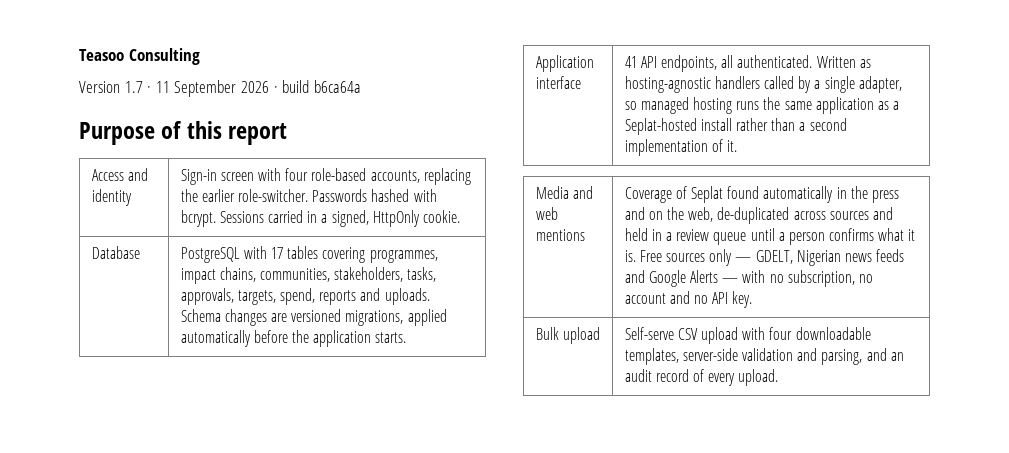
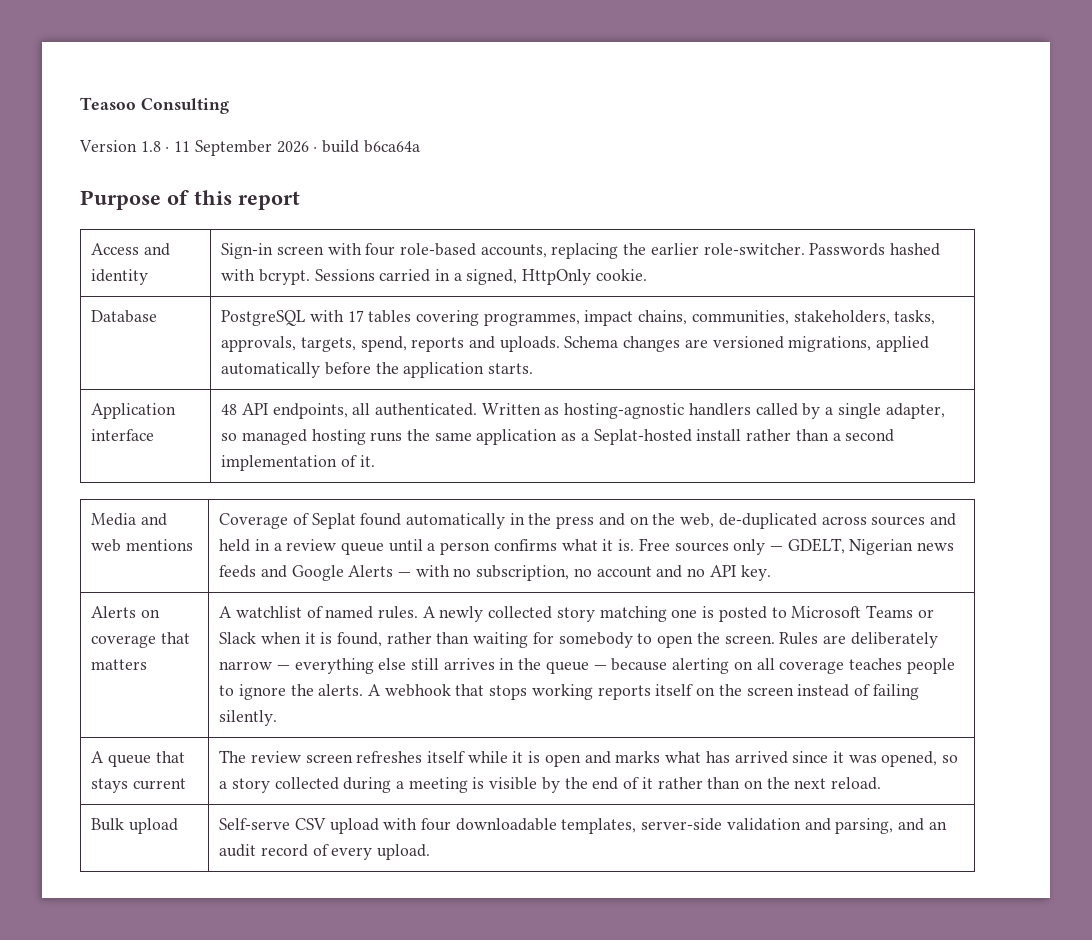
[124,81,143,93] 1.7 -> [140,141,161,152] 1.8
[624,56,637,68] 41 -> [221,404,238,415] 48
(753, 299) none -> [91,606,160,618] [91,632,190,648] [91,659,148,670] [219,605,934,622] [219,632,938,648] [219,658,955,674] [219,684,919,700] [219,710,278,726] [91,751,185,767] [91,778,186,793] [219,750,959,767] [219,777,882,793] // Alerts on coverage that matters | A watchlist of named rules. A newly collected story matching one is posted to Microsoft Teams or Slack when it is found, rather than waiting for somebody to open the screen. Rules are deliberately narrow — everything else still arrives in the queue — because alerting on all coverage teaches people to ignore the alerts. A webhook that stops working reports itself on the screen instead of failing silently. // A queue that stays current | The review screen refreshes itself while it is open and marks what has arrived since it was opened, so a story collected during a meeting is visible by the end of it rather than on the next reload.

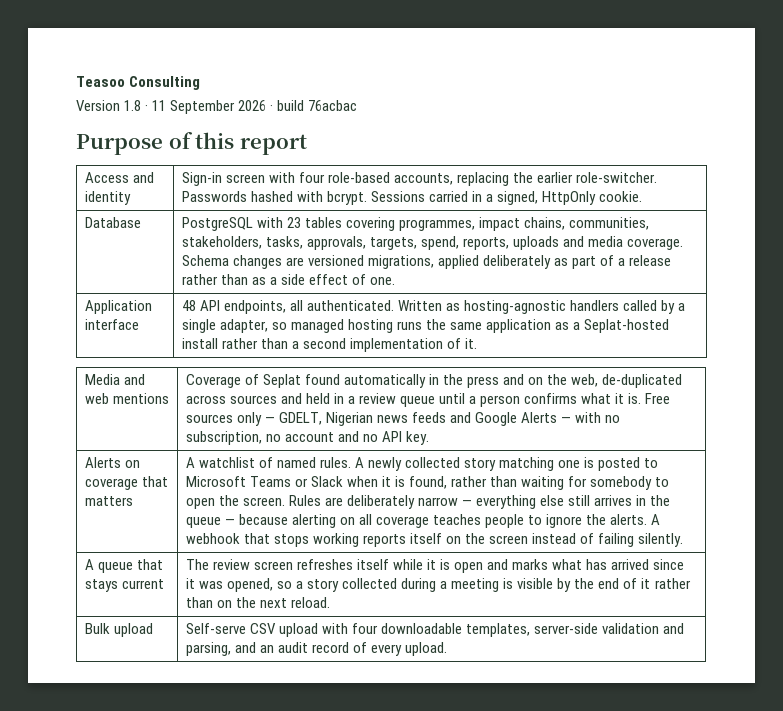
[363,140,420,153] b6ca64a -> [308,100,358,111] 76acbac
[347,310,364,322] 17 -> [286,217,301,228] 23
[411,336,560,352] reports and uploads. -> [462,236,684,250] reports, uploads and media coverage.
[221,362,534,378] automatically before the application starts. -> [482,255,672,269] [181,274,396,285] deliberately as part of a release rather than as a side effect of one.

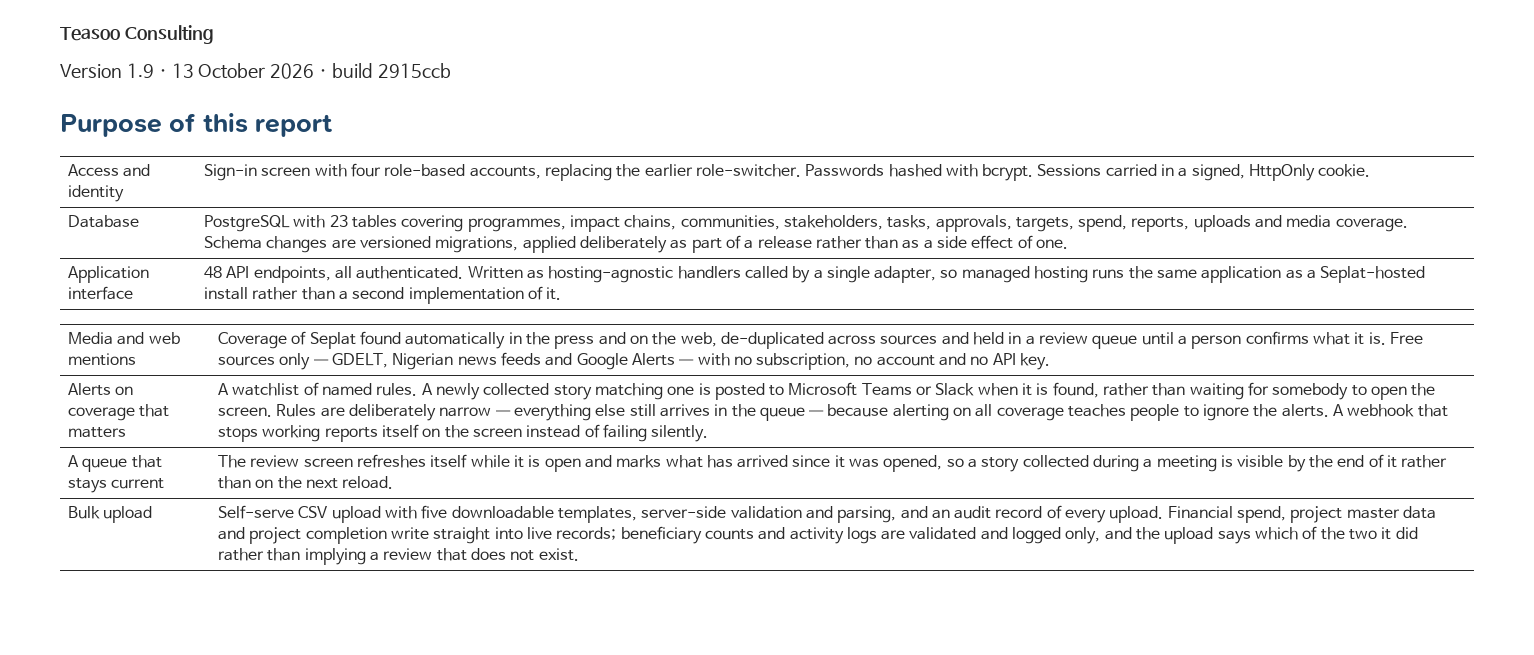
[124,100,236,114] 1.8 · 11 September -> [126,63,266,79] 1.9 · 13 October
[308,100,358,111] 76acbac -> [377,63,451,78] 2915ccb
[351,623,378,634] four -> [421,505,448,519] five
(448, 649) none -> [1167,506,1437,523] [218,526,1418,544] [218,548,579,565] Financial spend, project master data and project completion write straight into live records; beneficiary counts and activity logs are validated and logged only, and the upload says which of the two it did rather than implying a review that does not exist.

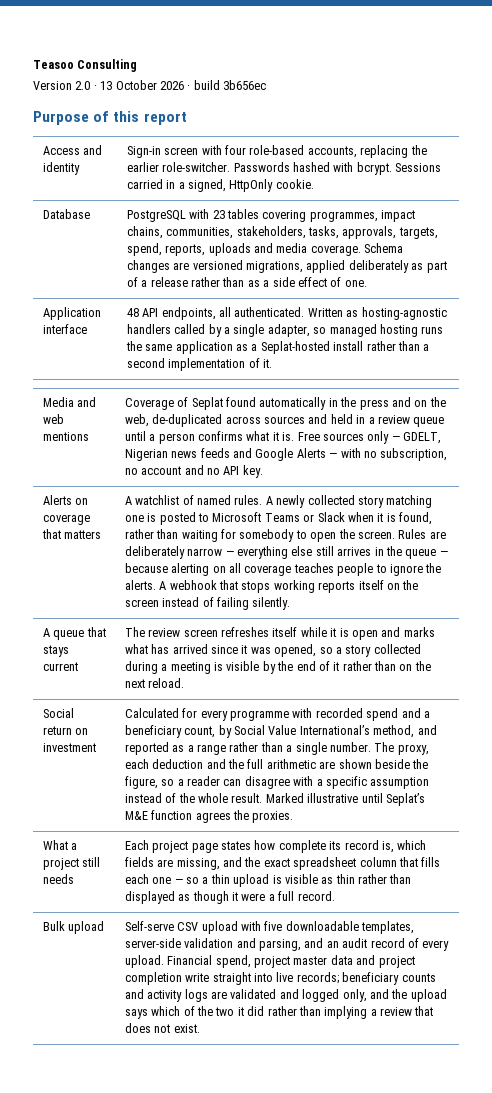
[126,63,154,78] 1.9 -> [75,81,91,90] 2.0
[377,63,451,78] 2915ccb -> [223,80,266,90] 3b656ec
(394, 482) none -> [42,708,74,718] [42,726,89,735] [42,743,96,752] [124,708,430,721] [124,725,437,738] [124,742,429,755] [124,759,429,769] [124,776,430,789] [124,793,425,806] [124,810,294,823] [42,840,78,850] [42,857,101,870] [42,874,74,884] [124,840,427,853] [124,857,441,870] [124,874,412,887] [124,891,335,904] // Social return on investment | Calculated for every programme with recorded spend and a beneficiary count, by Social Value International’s method, and reported as a range rather than a single number. The proxy, each deduction and the full arithmetic are shown beside the figure, so a reader can disagree with a specific assumption instead of the whole result. Marked illustrative until Seplat’s M&E function agrees the proxies. // What a project still needs | Each project page states how complete its record is, which fields are missing, and the exact spreadsheet column that fills each one — so a thin upload is visible as thin rather than displayed as though it were a full record.

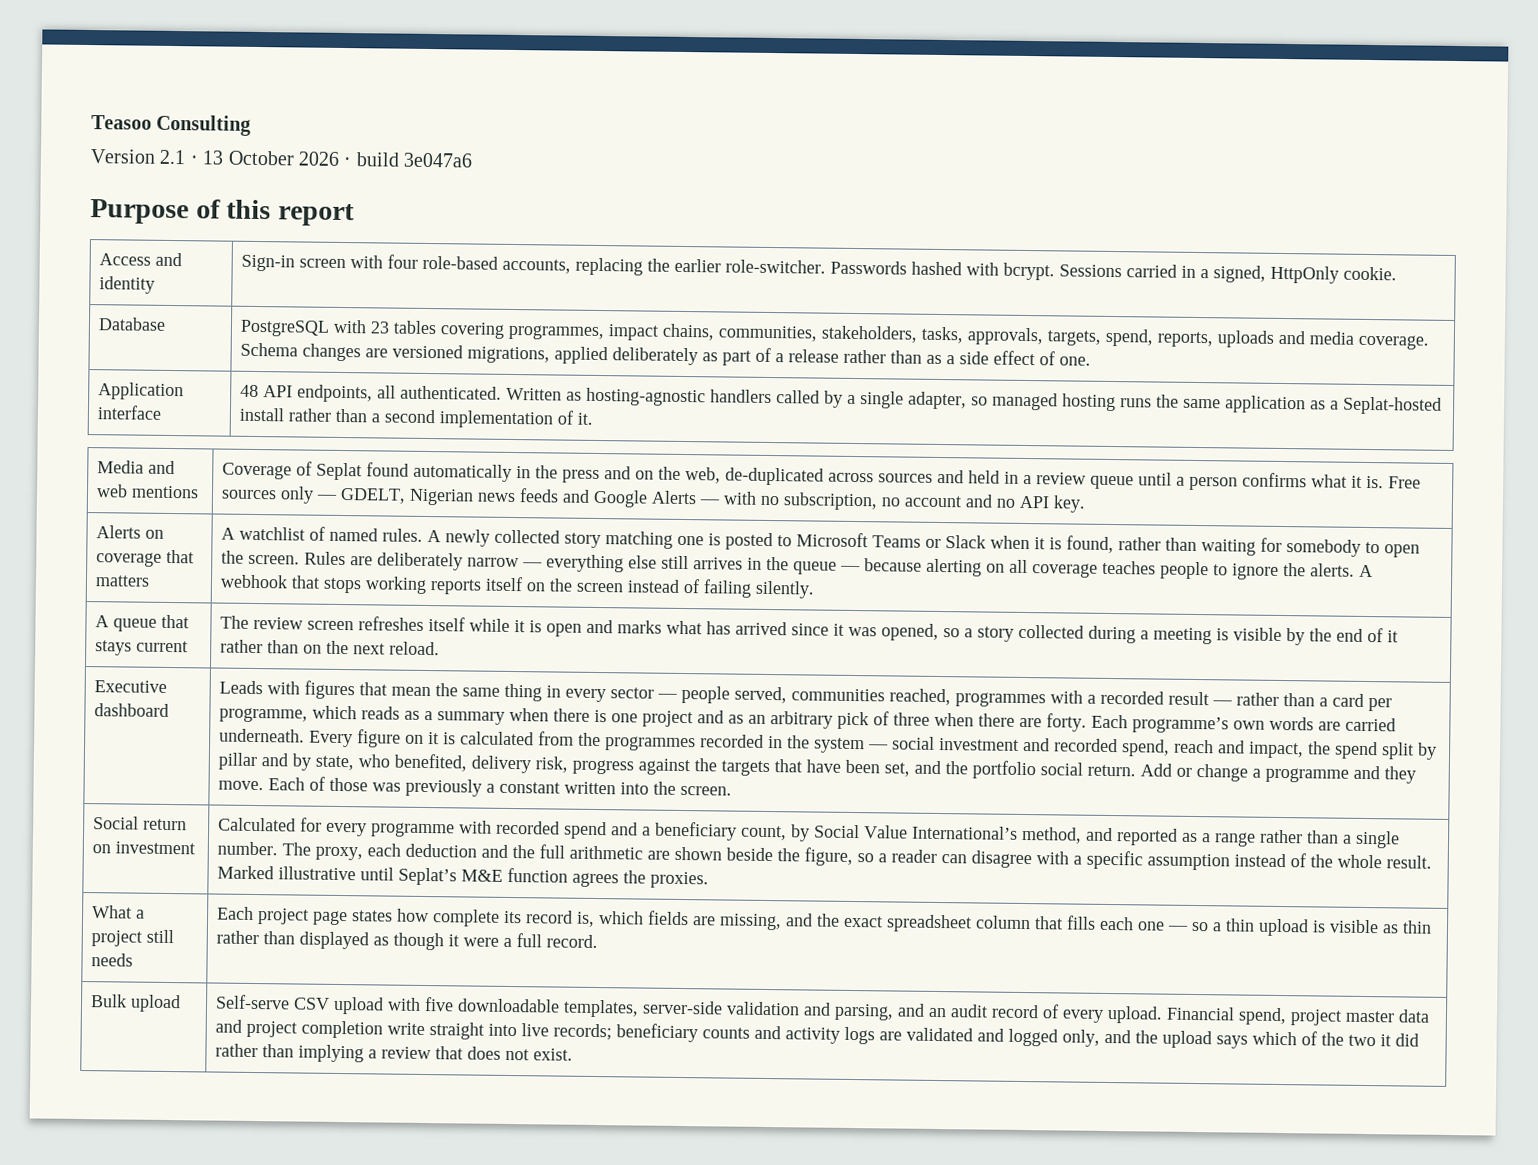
[75,81,91,90] 2.0 -> [159,149,187,165] 2.1
[223,80,266,90] 3b656ec -> [403,152,473,168] 3e047a6
(185, 683) none -> [94,680,168,693] [94,703,170,717] [219,680,1393,712] [219,705,1397,734] [219,728,1438,760] [218,752,1417,784] [218,776,733,797] // Executive dashboard | Leads with figures that mean the same thing in every sector — people served, communities reached, programmes with a recorded result — rather than a card per programme, which reads as a summary when there is one project and as an arbitrary pick of three when there are forty. Each programme’s own words are carried underneath. Every figure on it is calculated from the programmes recorded in the system — social investment and recorded spend, reach and impact, the spend split by pillar and by state, who benefited, delivery risk, progress against the targets that have been set, and the portfolio social return. Add or change a programme and they move. Each of those was previously a constant written into the screen.

